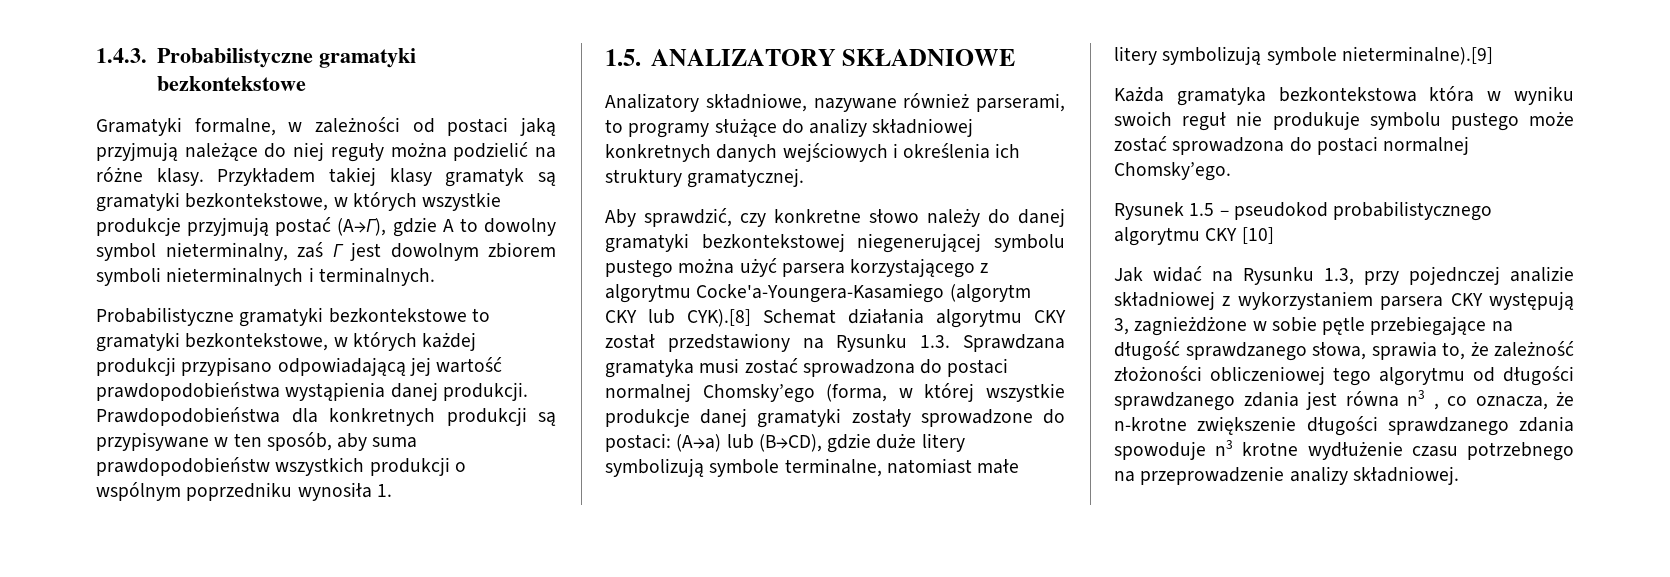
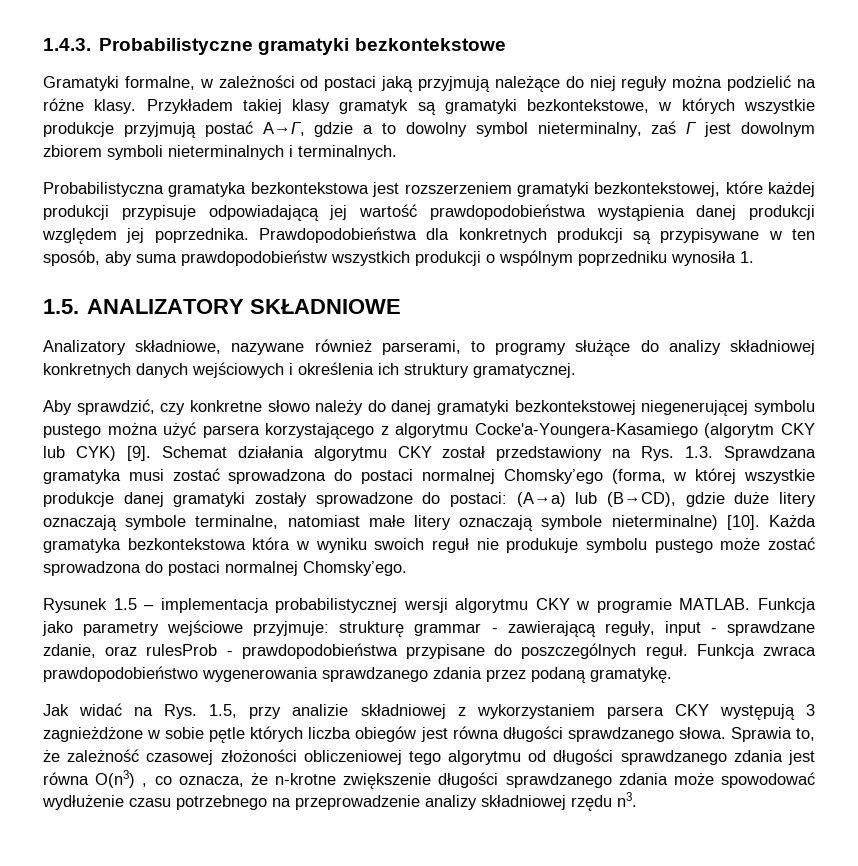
[337,217,454,237] (A→Γ), gdzie A -> [262,122,374,137] A→Γ, gdzie a
[96,307,490,327] [96,332,417,352] Probabilistyczne gramatyki bezkontekstowe to gramatyki bezkontekstowe, w których -> [43,181,763,197] Probabilistyczna gramatyka bezkontekstowa jest rozszerzeniem gramatyki bezkontekstowej, które
[181,357,273,376] przypisano -> [121,205,196,220] przypisuje
[442,382,528,401] produkcji. -> [749,205,815,220] [42,228,249,244] produkcji względem jej poprzednika.
[687,309,751,327] CYK).[8] -> [75,446,151,461] CYK) [9].
[836,334,908,352] Rysunku -> [641,446,675,461] Rys.
[605,458,704,477] symbolizują -> [43,515,117,531] oznaczają
[1162,46,1493,65] symbolizują symbole nieterminalne).[9] // -> [459,515,760,531] oznaczają symbole nieterminalne) [10].
[1233,201,1493,221] [1114,227,1274,246] pseudokod probabilistycznego algorytmu CKY [10] -> [160,598,816,613] [42,620,815,637] [43,643,816,659] [43,666,672,683] implementacja probabilistycznej wersji algorytmu CKY w programie MATLAB. Funkcja jako parametry wejściowe przyjmuje: strukturę grammar - zawierającą reguły, input - sprawdzane zdanie, oraz rulesProb - prawdopodobieństwa przypisane do poszczególnych reguł. Funkcja zwraca prawdopodobieństwo wygenerowania sprawdzanego zdania przez podaną gramatykę.
[1243,266,1500,285] Rysunku 1.3, przy pojednczej -> [164,704,282,719] Rys. 1.5, przy
[1114,318,1129,335] 3, -> [806,704,816,716] 3
[1370,316,1513,336] [1114,341,1437,361] przebiegające na długość sprawdzanego słowa, sprawia -> [250,726,792,742] których liczba obiegów jest równa długości sprawdzanego słowa. Sprawia
(1574, 349) none -> [146,750,214,765] czasowej
[1407,390,1425,406] n3 -> [95,770,136,788] O(n3)
[1114,440,1299,460] spowoduje n3 krotne -> [673,772,815,788] może spowodować
[1352,466,1459,485] składniowej. -> [481,792,637,811] składniowej rzędu n3.

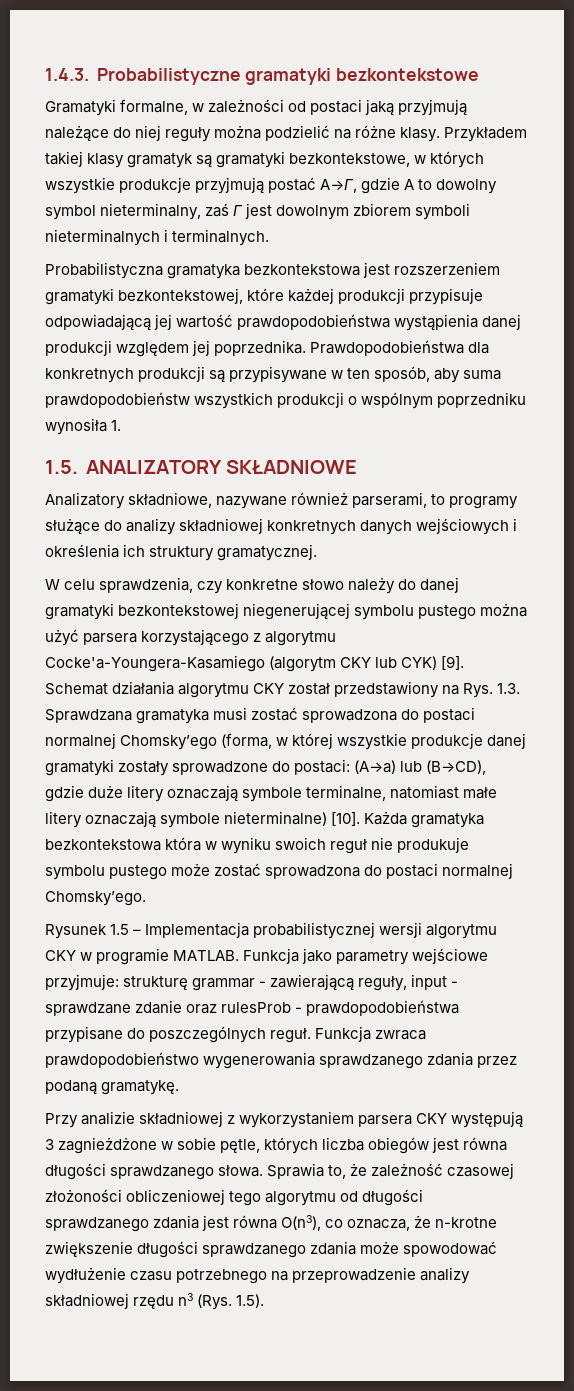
[363,125,374,134] a -> [404,179,415,190] A
[43,399,155,415] Aby sprawdzić, -> [45,577,194,593] W celu sprawdzenia,
[160,598,269,613] implementacja -> [145,922,250,938] Implementacja
[43,644,96,658] zdanie, -> [135,1000,183,1014] zdanie
[43,703,282,719] Jak widać na Rys. 1.5, przy -> [45,1113,78,1128] Przy
[209,727,246,743] pętle -> [220,1139,261,1153] pętle,
[95,770,148,788] O(n3) , -> [281,1215,322,1231] O(n3),
[617,792,637,807] n3. -> [178,1293,265,1310] n3 (Rys. 1.5).

